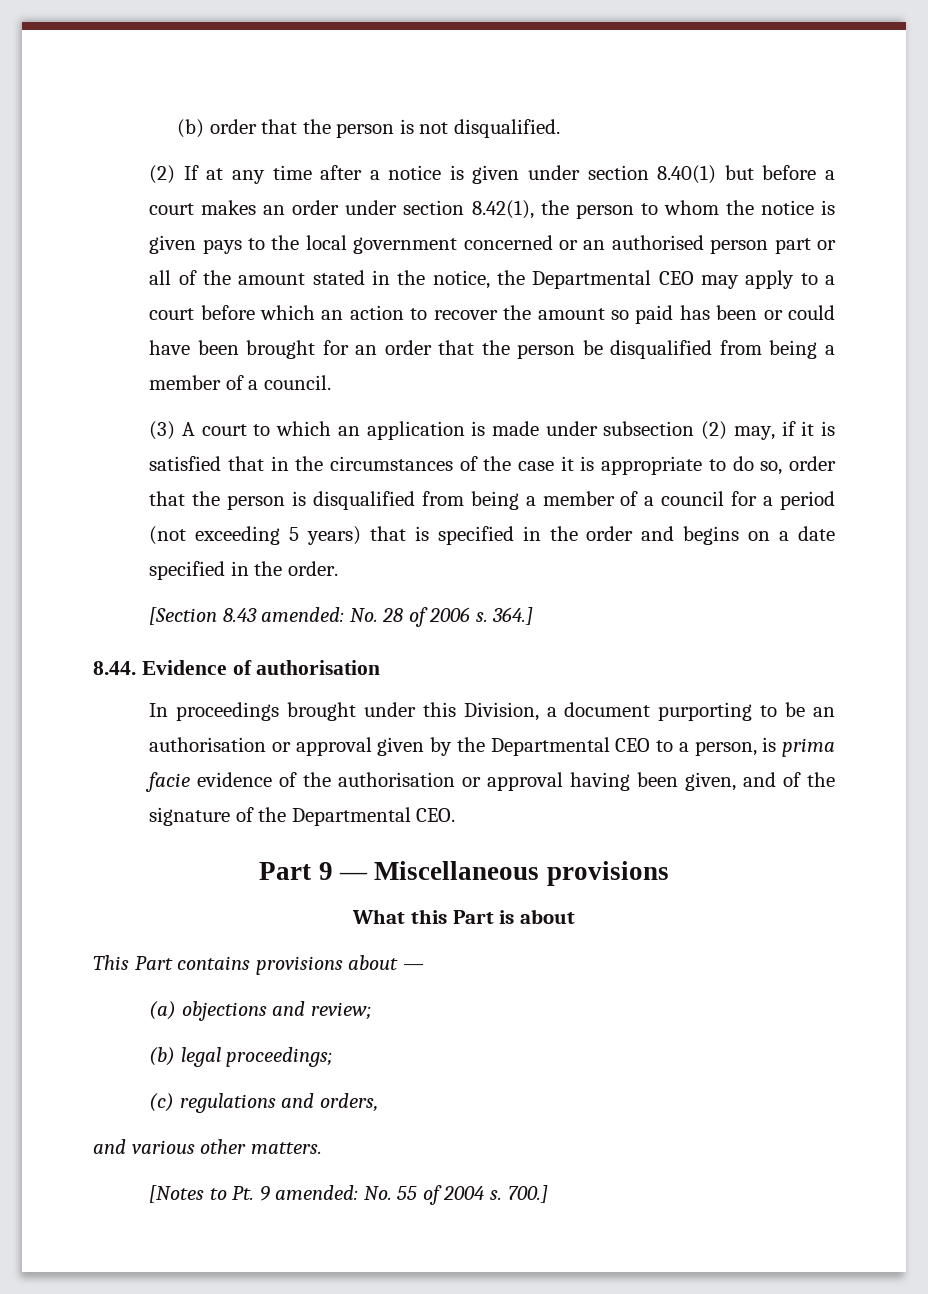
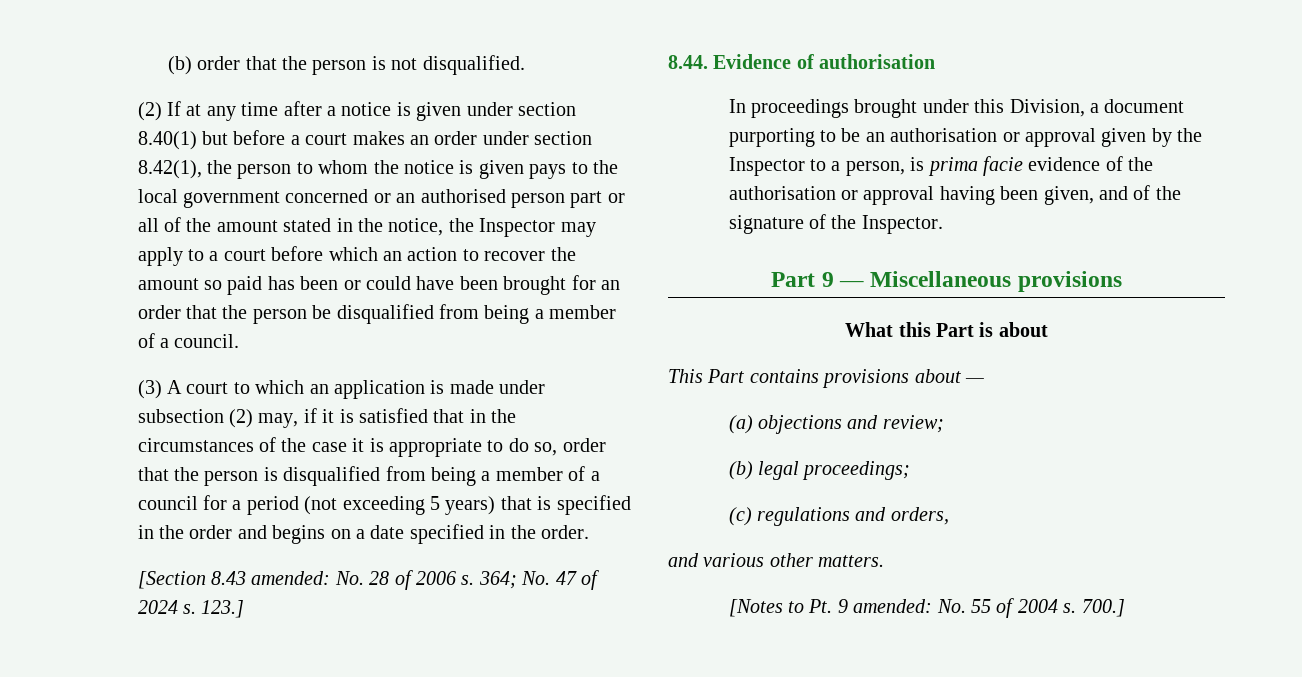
[532,270,694,289] Departmental CEO -> [479,218,556,237] Inspector
[492,607,534,625] 364.] -> [478,570,599,590] [137,600,245,618] 364; No. 47 of 2024 s. 123.]
[490,737,651,756] Departmental CEO -> [728,157,805,176] Inspector
[291,807,456,826] Departmental CEO. -> [861,215,943,234] Inspector.

